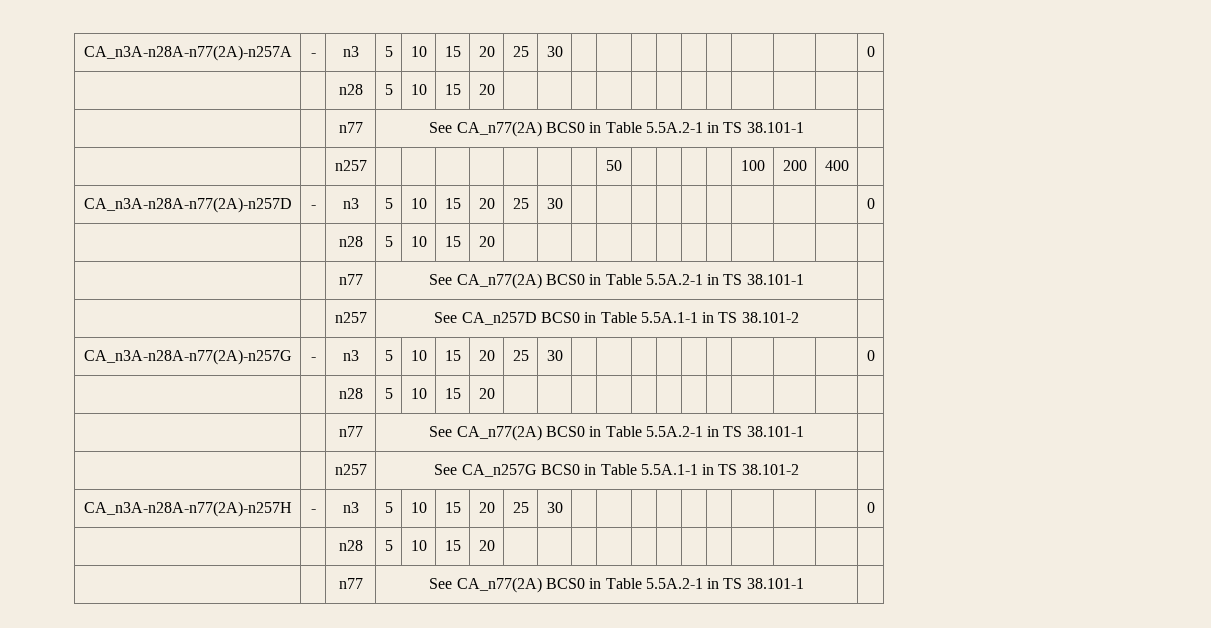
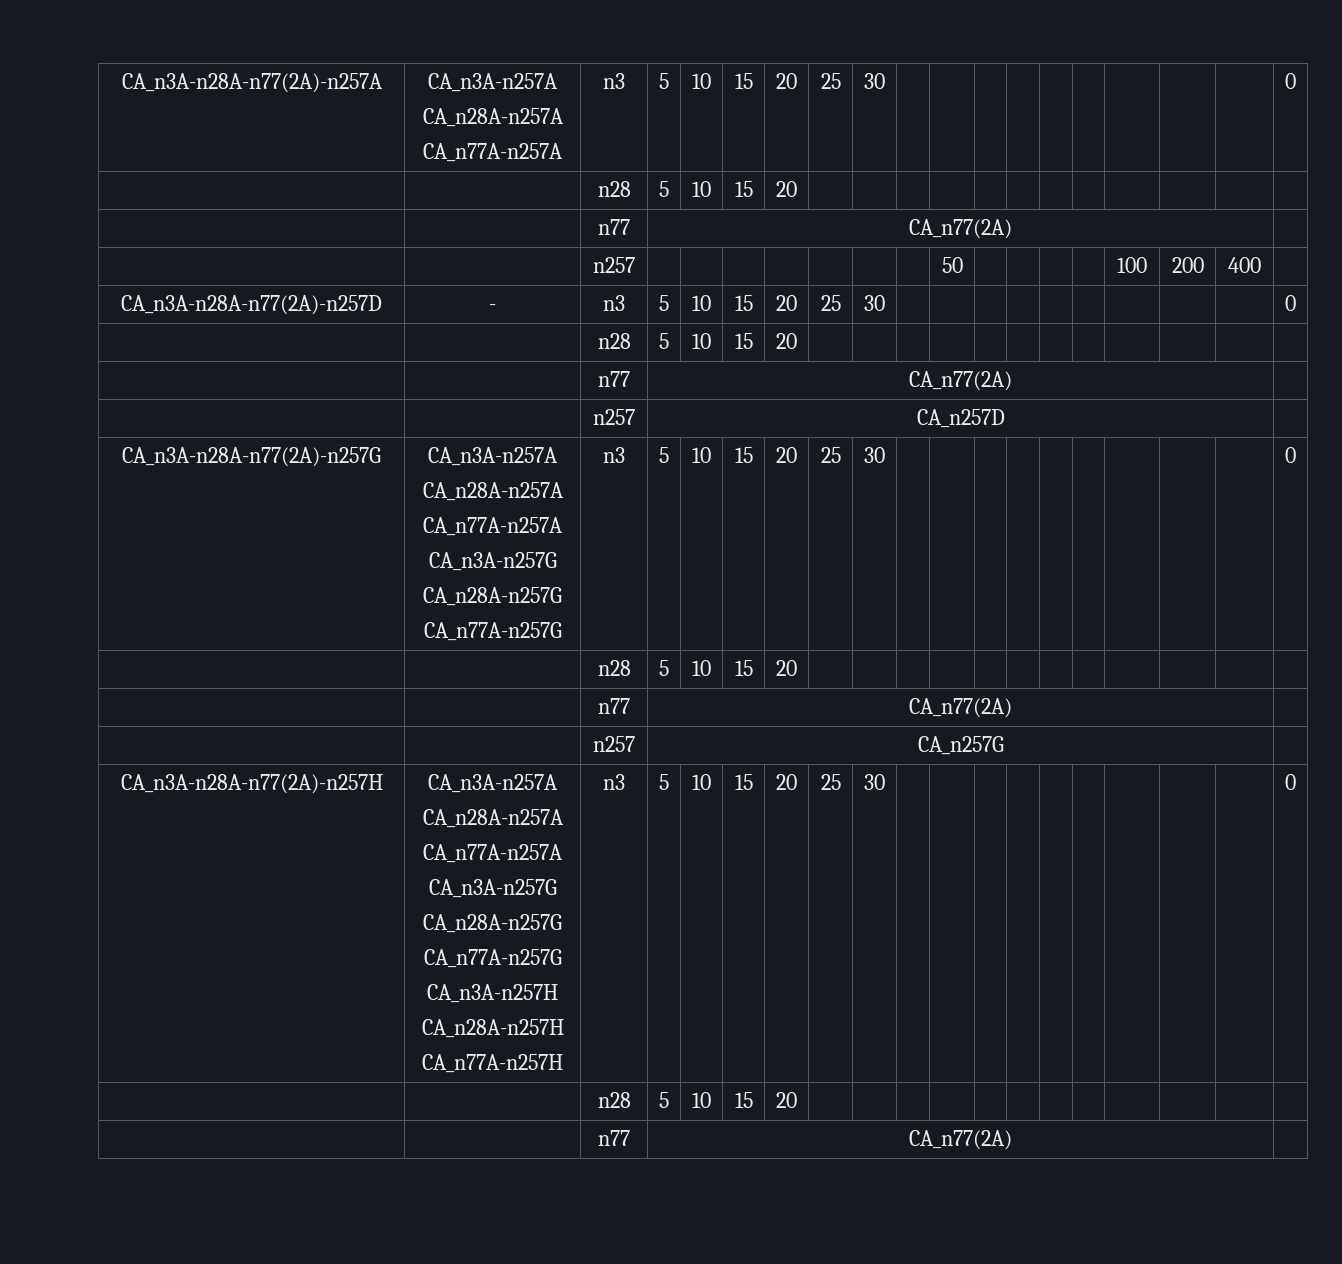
[310,53,316,57] - -> [428,73,558,92] [422,108,564,127] [423,143,563,162] CA_n3A-n257A // CA_n28A-n257A // CA_n77A-n257A
[429,121,804,137] See CA_n77(2A) BCS0 in Table 5.5A.2-1 in TS 38.101-1 -> [909,219,1012,239] CA_n77(2A)
[429,273,804,289] [334,312,367,323] [434,312,458,323] See CA_n77(2A) BCS0 in Table 5.5A.2-1 in TS 38.101-1 | // | | n257 | See -> [909,371,1012,391] [593,409,635,425] CA_n77(2A) | // | | n257 |
[540,312,799,323] [83,349,292,365] [310,357,316,361] BCS0 in Table 5.5A.1-1 in TS 38.101-2 | // CA_n3A-n28A-n77(2A)-n257G | - -> [122,447,381,467] [428,447,558,466] [422,482,564,501] [423,517,563,536] [428,552,557,571] [423,587,562,606] [423,622,562,641] | // CA_n3A-n28A-n77(2A)-n257G | CA_n3A-n257A // CA_n28A-n257A // CA_n77A-n257A // CA_n3A-n257G // CA_n28A-n257G // CA_n77A-n257G
[429,425,804,441] [334,464,367,475] [434,464,458,475] See CA_n77(2A) BCS0 in Table 5.5A.2-1 in TS 38.101-1 | // | | n257 | See -> [909,698,1012,718] [593,736,635,752] CA_n77(2A) | // | | n257 |
[540,464,799,475] [83,501,292,517] [310,509,316,513] BCS0 in Table 5.5A.1-1 in TS 38.101-2 | // CA_n3A-n28A-n77(2A)-n257H | - -> [120,774,383,794] [428,774,558,793] [422,809,564,828] [423,844,563,863] [428,879,557,898] [423,914,562,933] [423,949,562,968] [427,984,558,1003] [421,1019,564,1038] [422,1054,563,1073] | // CA_n3A-n28A-n77(2A)-n257H | CA_n3A-n257A // CA_n28A-n257A // CA_n77A-n257A // CA_n3A-n257G // CA_n28A-n257G // CA_n77A-n257G // CA_n3A-n257H // CA_n28A-n257H // CA_n77A-n257H
[429,577,804,593] See CA_n77(2A) BCS0 in Table 5.5A.2-1 in TS 38.101-1 -> [909,1130,1012,1150] CA_n77(2A)

